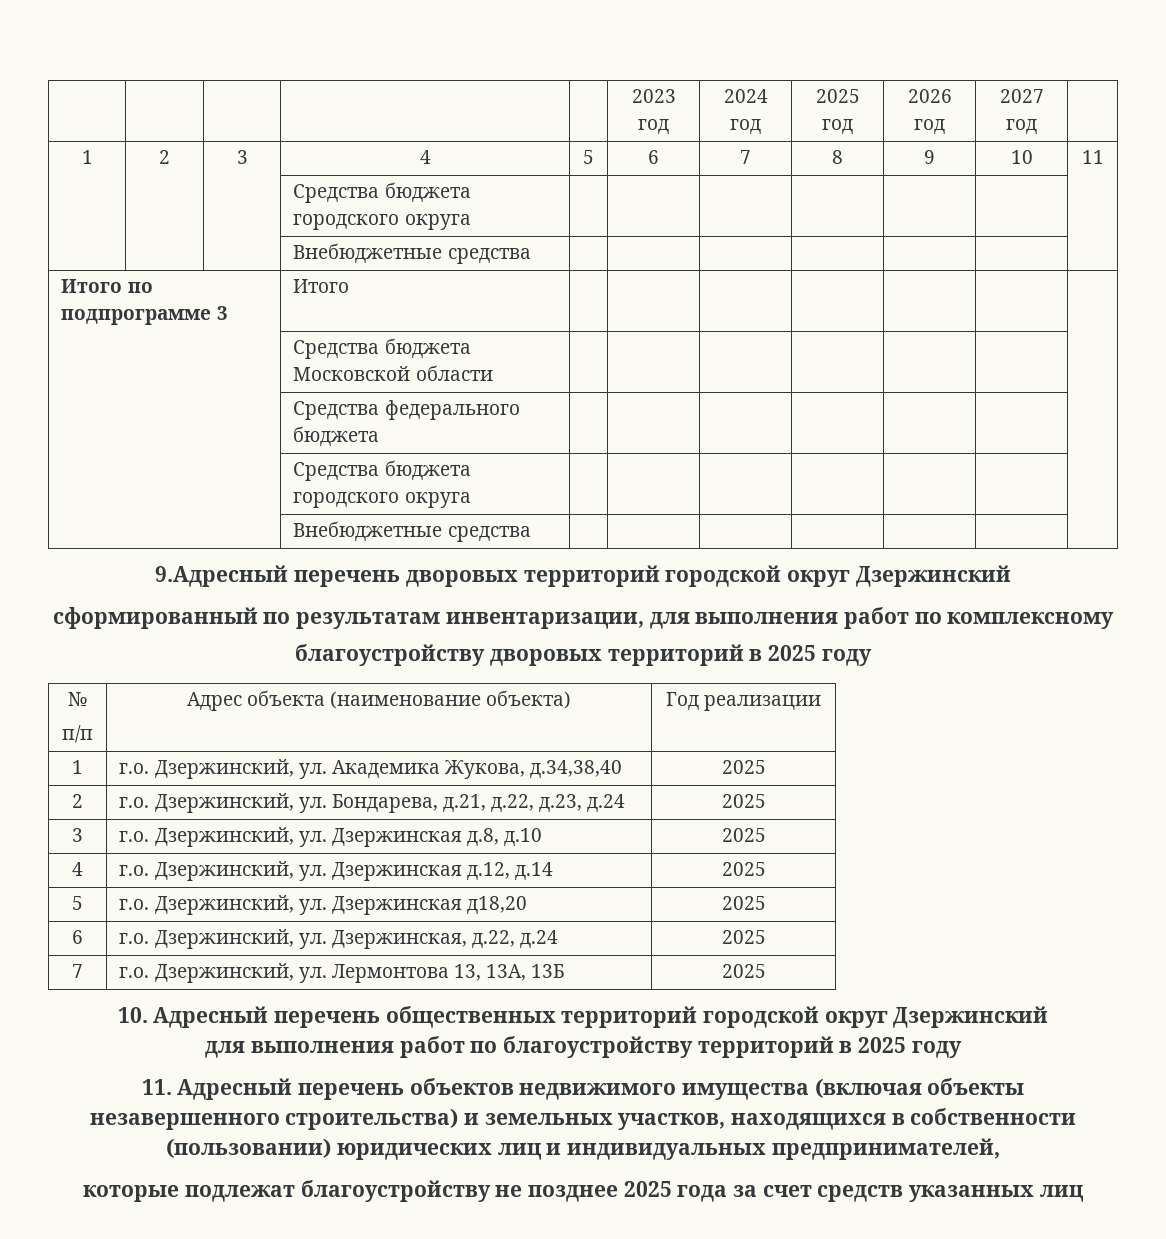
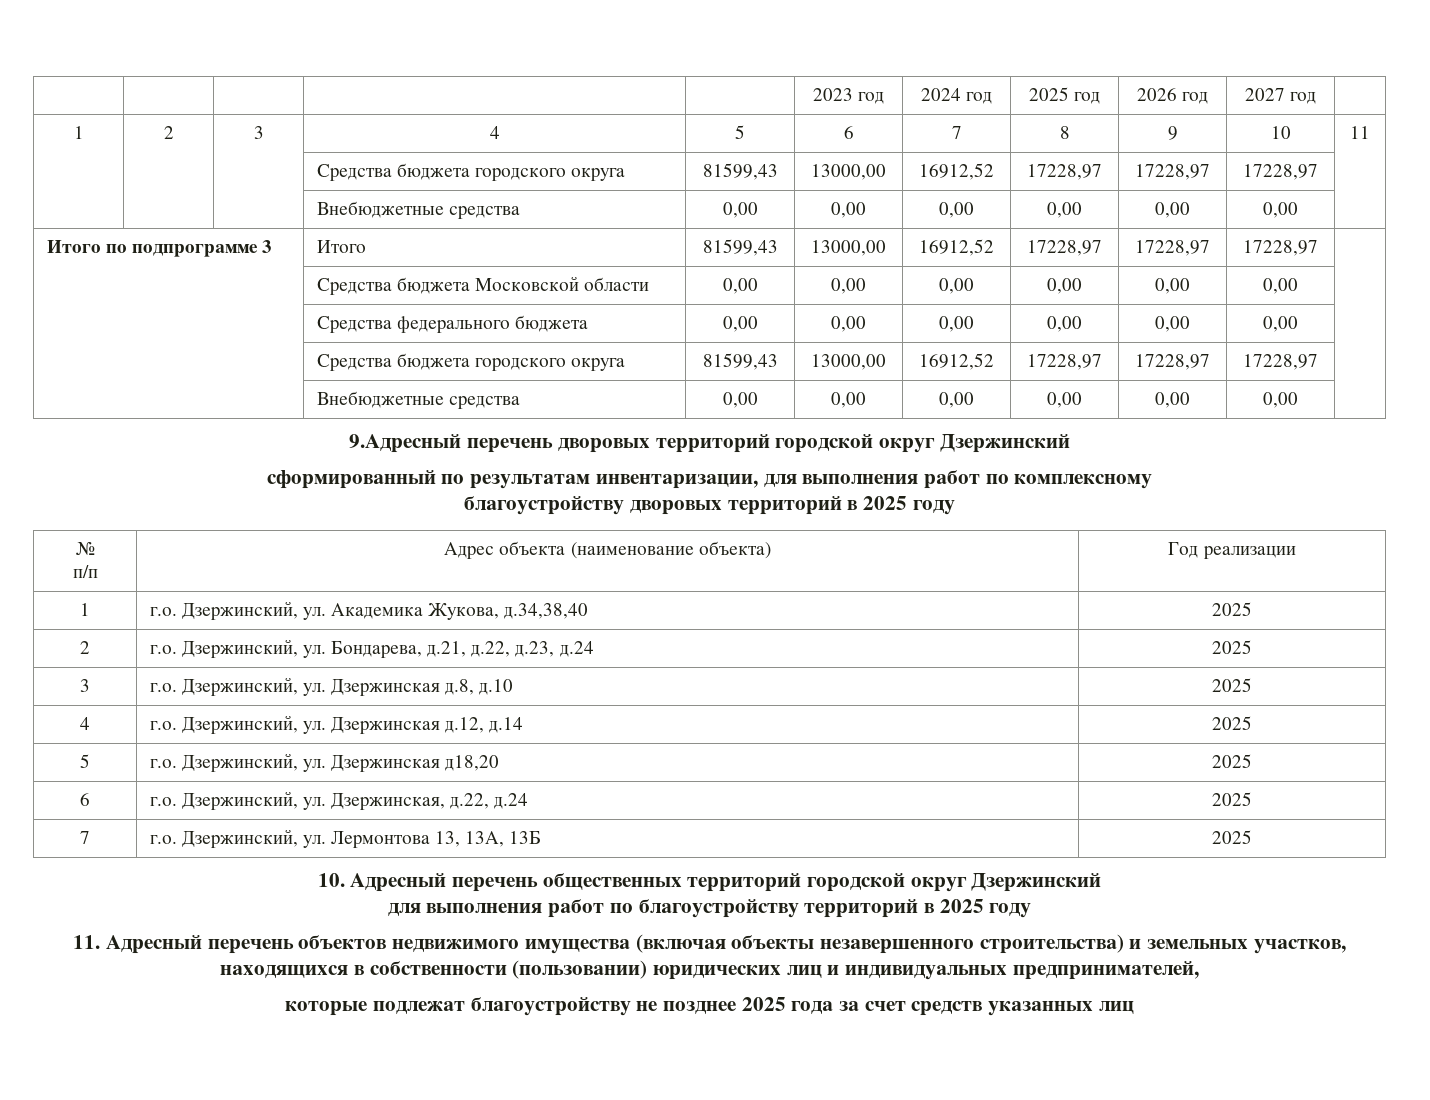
[293,243,531,264] | | | | | | // | | | Внебюджетные средства | | | | | | -> [702,163,778,180] [811,164,886,180] [919,163,994,180] [1027,164,1102,180] [1135,164,1210,180] [1243,164,1318,180] [316,201,520,219] [722,202,758,218] [831,202,866,218] [939,202,974,218] [1047,202,1082,218] [1155,202,1190,218] [1263,202,1298,218] 81599,43 | 13000,00 | 16912,52 | 17228,97 | 17228,97 | 17228,97 | // | | | Внебюджетные средства | 0,00 | 0,00 | 0,00 | 0,00 | 0,00 | 0,00
[293,338,471,359] [293,365,493,381] [293,400,520,420] [293,426,380,446] [293,460,471,481] [293,492,471,508] [293,521,531,542] | | | | | | // | Средства бюджета Московской области | | | | | | | // | Средства федерального бюджета | | | | | | | // | Средства бюджета городского округа | | | | | | | // | Внебюджетные средства | | | | | | -> [702,239,778,256] [811,240,886,256] [919,239,994,256] [1027,240,1102,256] [1135,240,1210,256] [1243,240,1318,256] [316,277,649,295] [722,278,758,294] [831,278,866,294] [939,278,974,294] [1047,278,1082,294] [1155,278,1190,294] [1263,278,1298,294] [316,315,588,333] [722,316,758,332] [831,316,866,332] [939,316,974,332] [1047,316,1082,332] [1155,316,1190,332] [1263,316,1298,332] [316,353,625,371] [702,353,778,370] [811,354,886,370] [919,353,994,370] [1027,354,1102,370] [1135,354,1210,370] [1243,354,1318,370] [316,391,520,409] [722,392,758,408] [831,392,866,408] [939,392,974,408] [1047,392,1082,408] [1155,392,1190,408] [1263,392,1298,408] 81599,43 | 13000,00 | 16912,52 | 17228,97 | 17228,97 | 17228,97 | // | Средства бюджета Московской области | 0,00 | 0,00 | 0,00 | 0,00 | 0,00 | 0,00 | // | Средства федерального бюджета | 0,00 | 0,00 | 0,00 | 0,00 | 0,00 | 0,00 | // | Средства бюджета городского округа | 81599,43 | 13000,00 | 16912,52 | 17228,97 | 17228,97 | 17228,97 | // | Внебюджетные средства | 0,00 | 0,00 | 0,00 | 0,00 | 0,00 | 0,00

